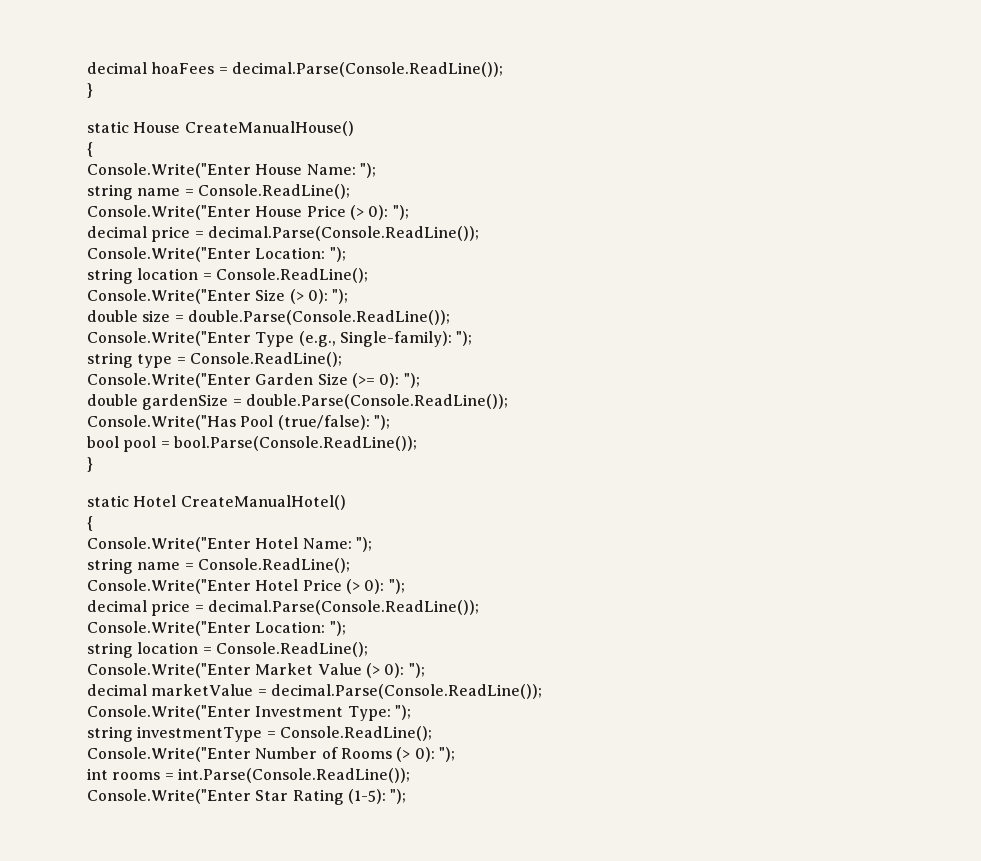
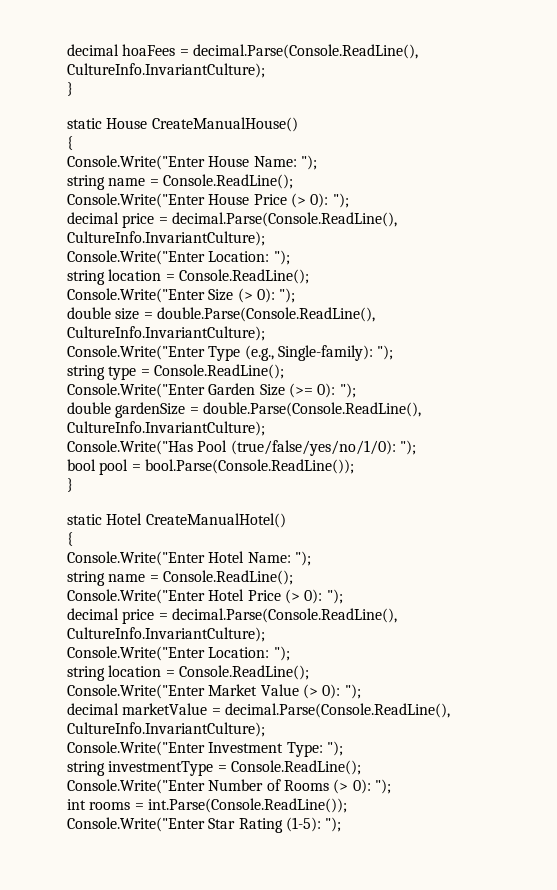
[231,62,503,77] decimal.Parse(Console.ReadLine()); -> [192,44,418,59] [67,63,265,78] decimal.Parse(Console.ReadLine(), CultureInfo.InvariantCulture);
[207,226,479,241] decimal.Parse(Console.ReadLine()); -> [171,212,397,227] [67,231,265,246] decimal.Parse(Console.ReadLine(), CultureInfo.InvariantCulture);
[187,310,450,325] double.Parse(Console.ReadLine()); -> [156,307,375,322] [67,326,265,341] double.Parse(Console.ReadLine(), CultureInfo.InvariantCulture);
[245,394,508,409] double.Parse(Console.ReadLine()); -> [202,402,421,417] [67,421,265,436] double.Parse(Console.ReadLine(), CultureInfo.InvariantCulture);
[277,415,370,430] (true/false): -> [230,440,396,456] (true/false/yes/no/1/0):
[207,600,479,615] decimal.Parse(Console.ReadLine()); -> [171,608,397,623] [67,627,265,642] decimal.Parse(Console.ReadLine(), CultureInfo.InvariantCulture);
[270,684,542,699] decimal.Parse(Console.ReadLine()); -> [224,703,450,718] [67,722,265,737] decimal.Parse(Console.ReadLine(), CultureInfo.InvariantCulture);

